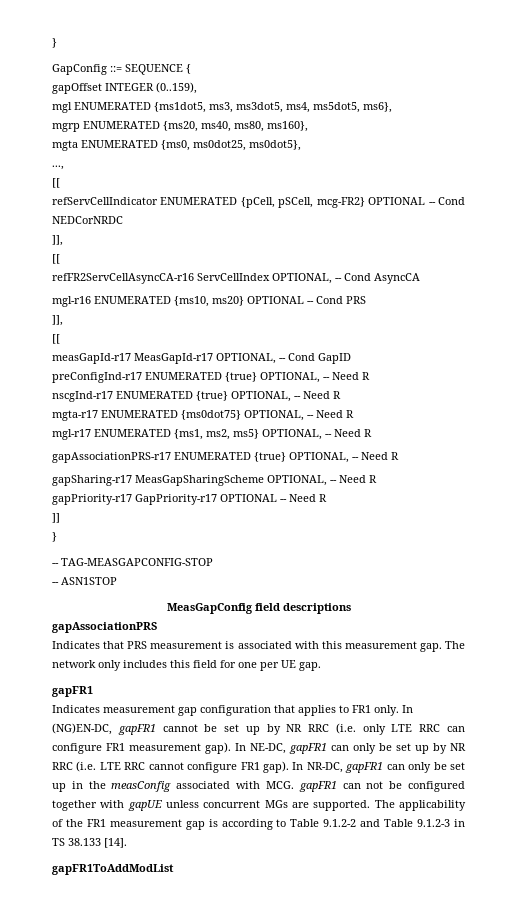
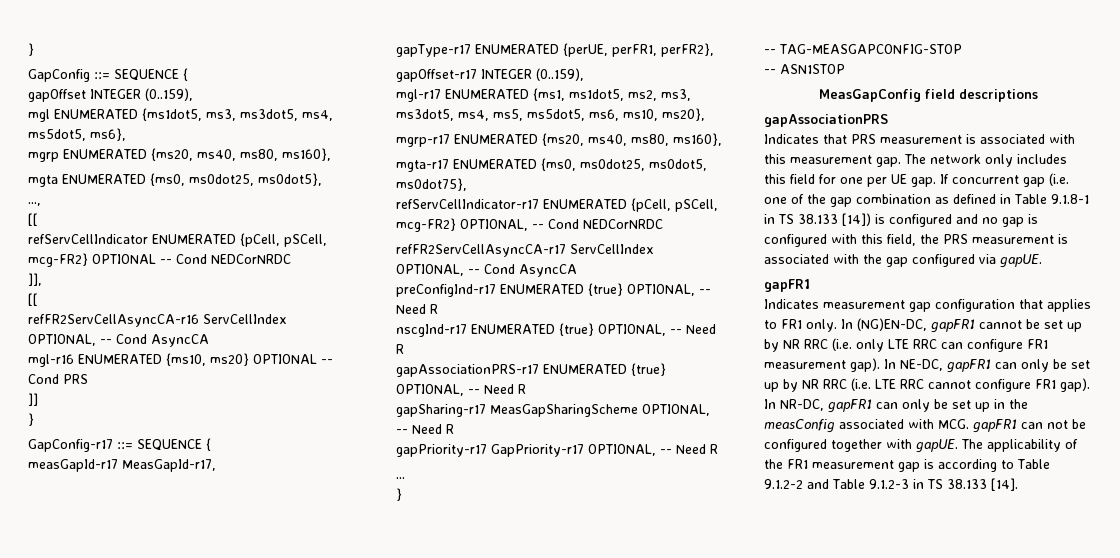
[52,315,63,326] [52,334,60,344] [52,353,351,364] ]], // [[ // measGapId-r17 MeasGapId-r17 OPTIONAL, -- Cond GapID -> [28,393,38,406] [28,413,34,426] [28,438,211,452] [28,459,216,472] [396,43,714,57] [396,68,584,82] [396,88,691,102] [396,108,705,121] [396,133,722,147] [396,158,707,172] [396,178,467,191] [396,198,718,212] [396,218,663,232] [396,244,654,257] [396,264,577,277] ]] // } // GapConfig-r17 ::= SEQUENCE { // measGapId-r17 MeasGapId-r17, // gapType-r17 ENUMERATED {perUE, perFR1, perFR2}, // gapOffset-r17 INTEGER (0..159), // mgl-r17 ENUMERATED {ms1, ms1dot5, ms2, ms3, ms3dot5, ms4, ms5, ms5dot5, ms6, ms10, ms20}, // mgrp-r17 ENUMERATED {ms20, ms40, ms80, ms160}, // mgta-r17 ENUMERATED {ms0, ms0dot25, ms0dot5, ms0dot75}, // refServCellIndicator-r17 ENUMERATED {pCell, pSCell, mcg-FR2} OPTIONAL, -- Cond NEDCorNRDC // refFR2ServCellAsyncCA-r17 ServCellIndex OPTIONAL, -- Cond AsyncCA
[52,410,354,421] [52,429,372,440] // mgta-r17 ENUMERATED {ms0dot75} OPTIONAL, -- Need R // mgl-r17 ENUMERATED {ms1, ms2, ms5} OPTIONAL, -- Need R -> (404, 349) none
[220,494,327,502] [52,513,60,523] OPTIONAL -- Need R // ]] -> [588,444,718,456] [396,477,405,479] OPTIONAL, -- Need R // ...
(321, 666) none -> [940,173,1069,187] [764,194,1089,207] [764,213,1038,227] [764,234,1068,247] [764,254,1042,268] If concurrent gap (i.e. one of the gap combination as defined in Table 9.1.8-1 in TS 38.133 [14]) is configured and no gap is configured with this field, the PRS measurement is associated with the gap configured via gapUE.
[127,800,371,811] gapUE unless concurrent MGs are supported. -> [916,439,958,453] gapUE.
[52,864,174,875] // gapFR1ToAddModList -> (1018, 484) none

